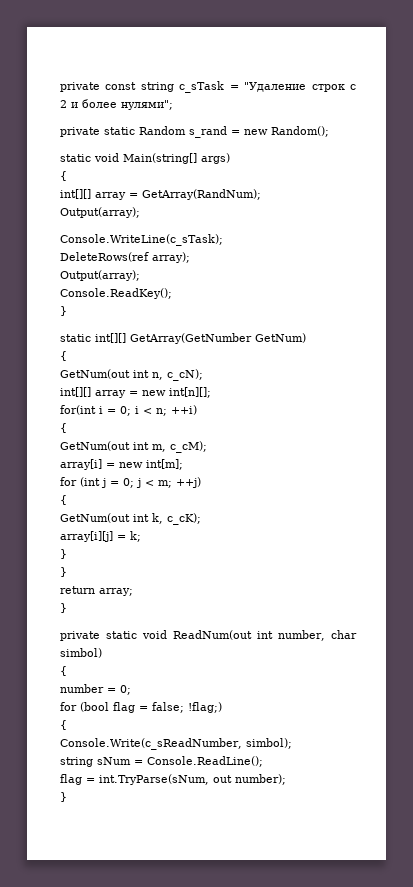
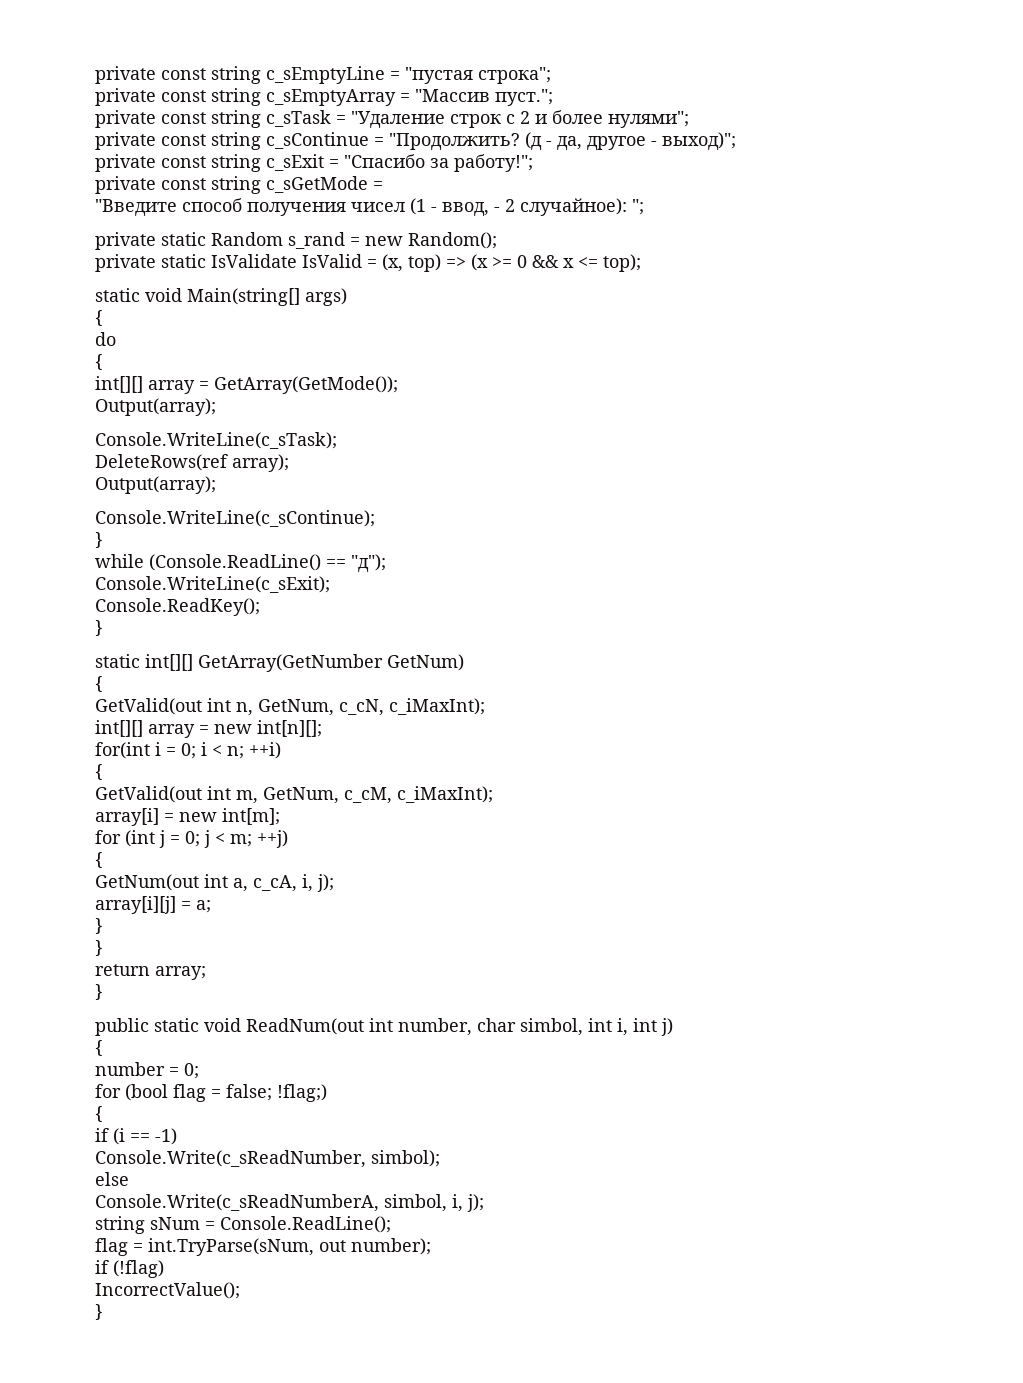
[60,82,174,92] private const string -> [95,66,551,84] [95,88,553,106] [95,110,261,128] private const string c_sEmptyLine = "пустая строка"; // private const string c_sEmptyArray = "Массив пуст."; // private const string
(173, 105) none -> [95,132,736,151] [95,154,533,172] [95,176,383,194] [95,198,644,217] // private const string c_sContinue = "Продолжить? (д - да, другое - выход)"; // private const string c_sExit = "Спасибо за работу!"; // private const string c_sGetMode = // "Введите способ получения чисел (1 - ввод, - 2 случайное): ";
(329, 131) none -> [95,254,641,272] // private static IsValidate IsValid = (x, top) => (x >= 0 && x <= top);
[60,189,261,200] // int[][] array = GetArray(RandNum); -> [95,332,116,346] [95,354,103,370] [95,376,398,394] // do // { // int[][] array = GetArray(GetMode());
(140, 275) none -> [95,510,375,527] [95,532,103,548] [95,554,386,573] [95,576,330,593] // Console.WriteLine(c_sContinue); // } // while (Console.ReadLine() == "д"); // Console.WriteLine(c_sExit);
[60,369,130,379] GetNum(out -> [95,698,202,715] GetValid(out
[167,369,203,381] c_cN); -> [258,698,485,716] GetNum, c_cN, c_iMaxInt);
[60,441,130,451] GetNum(out -> [95,786,202,803] GetValid(out
[170,441,207,453] c_cM); -> [263,786,493,804] GetNum, c_cM, c_iMaxInt);
[152,513,201,525] k, c_cK); -> [233,874,334,892] a, c_cA, i, j);
[130,531,141,542] k; -> [196,900,211,913] a;
[60,631,100,641] private -> [95,1018,149,1036] public
[60,648,102,658] simbol) -> [520,1018,673,1036] simbol, int i, int j)
[60,738,292,750] Console.Write(c_sReadNumber, simbol); -> [95,1128,177,1145] [95,1150,440,1168] [95,1172,129,1186] [95,1194,484,1212] if (i == -1) // Console.Write(c_sReadNumber, simbol); // else // Console.Write(c_sReadNumberA, simbol, i, j);
(286, 779) none -> [95,1260,164,1278] [95,1282,240,1299] // if (!flag) // IncorrectValue();

